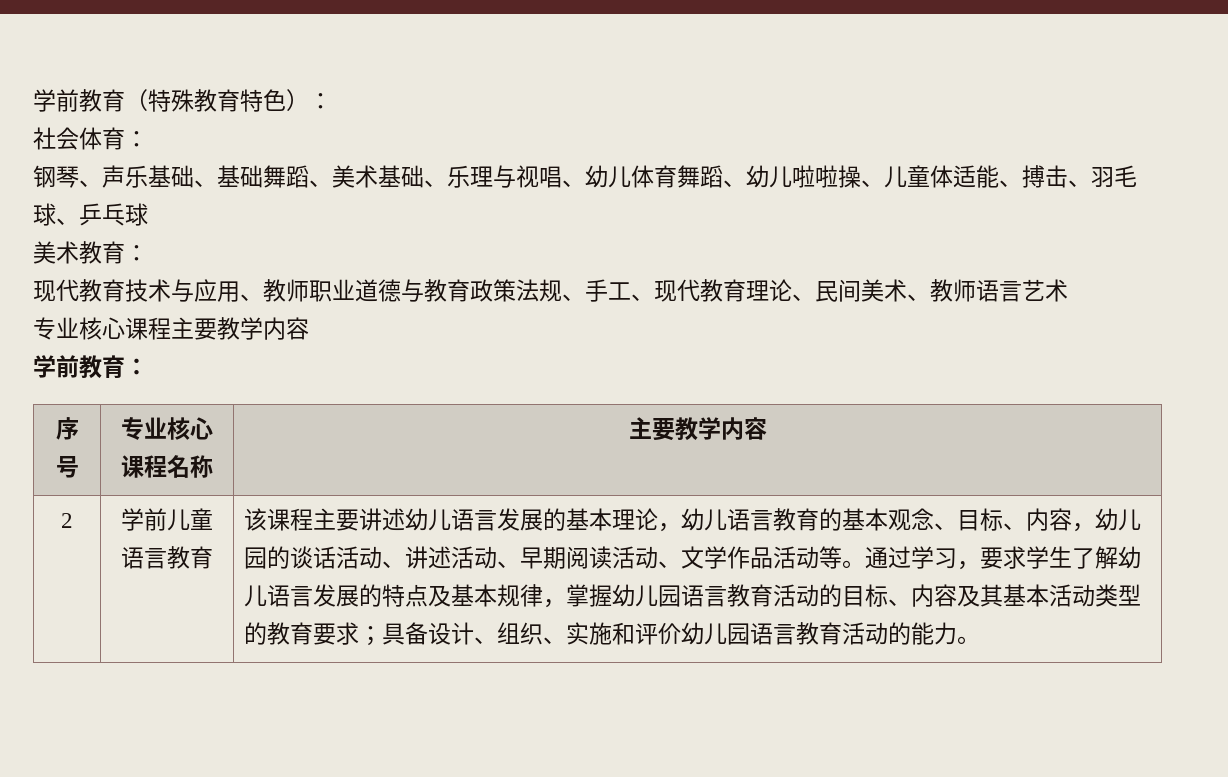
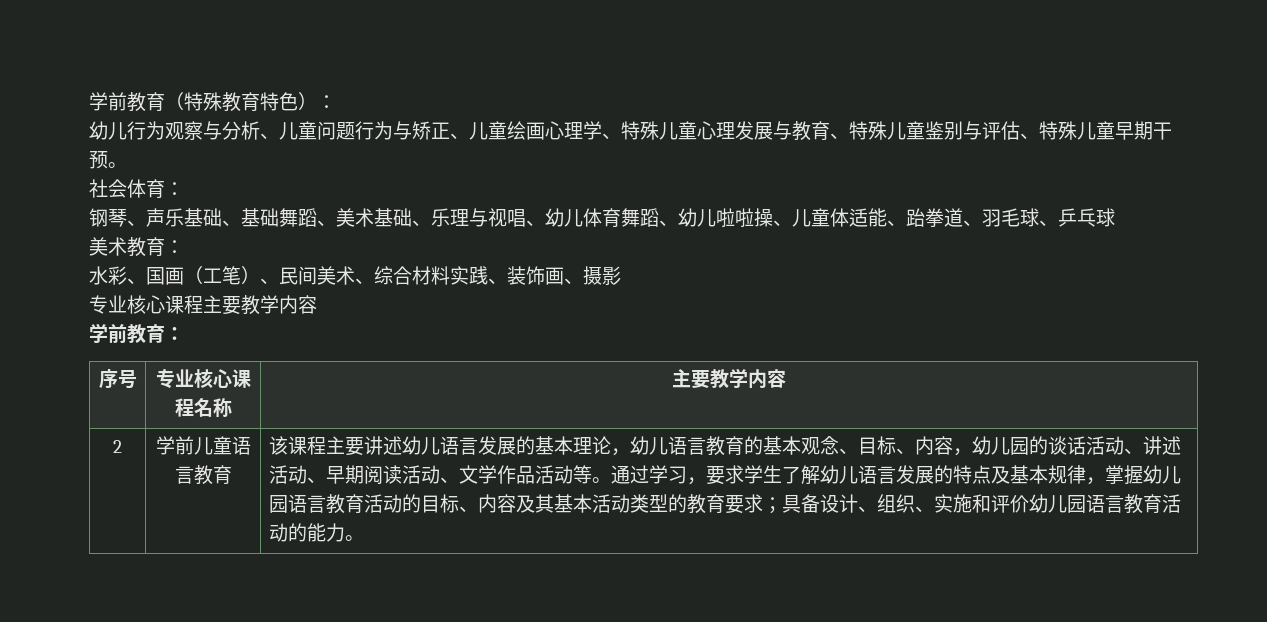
(332, 101) none -> [89,121,1172,141] [89,150,127,169] // 幼儿行为观察与分析、儿童问题行为与矫正、儿童绘画心理学、特殊儿童心理发展与教育、特殊儿童鉴别与评估、特殊儿童早期干预。
[1022,165,1068,188] 搏击 -> [906,208,963,227] 跆拳道
[33,279,1068,302] 现代教育技术与应用、教师职业道德与教育政策法规、手工、现代教育理论、民间美术、教师语言艺术 -> [89,266,621,285] 水彩、国画（工笔）、民间美术、综合材料实践、装饰画、摄影

